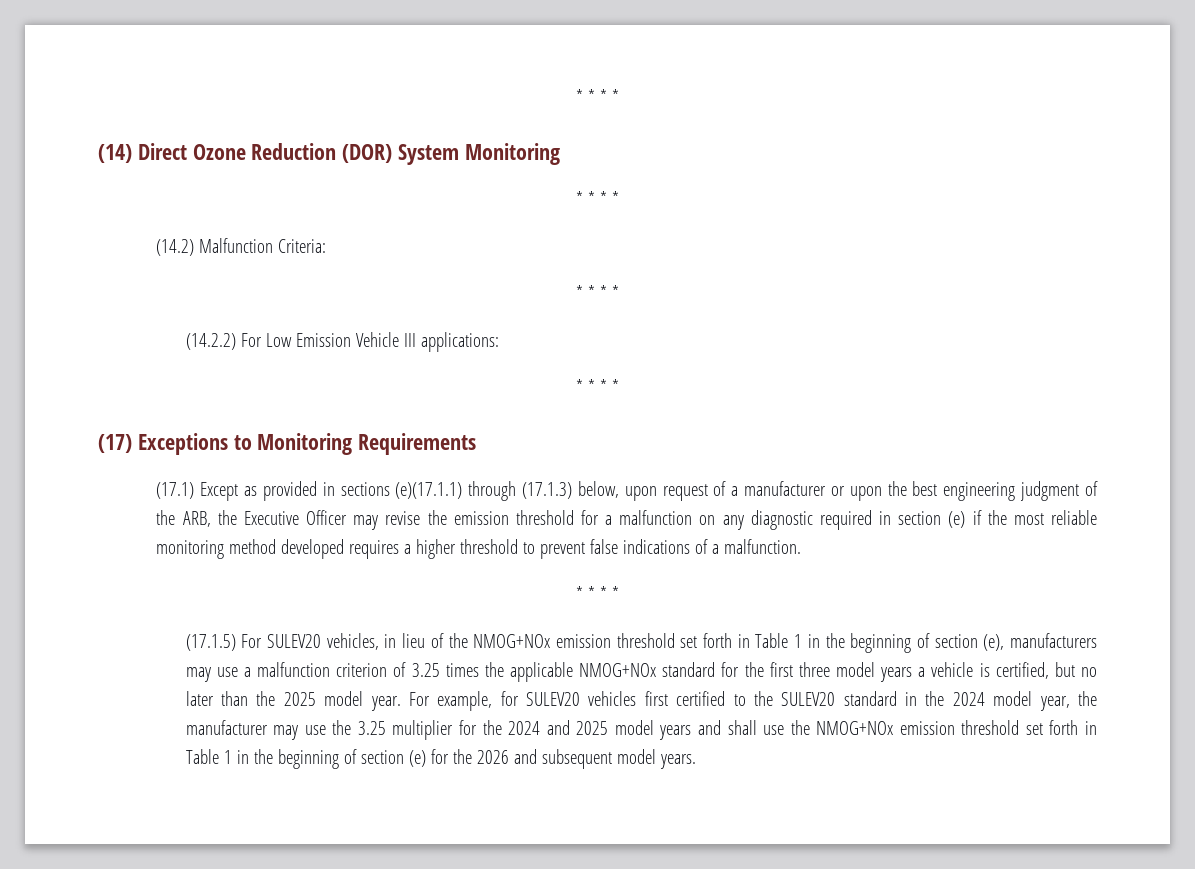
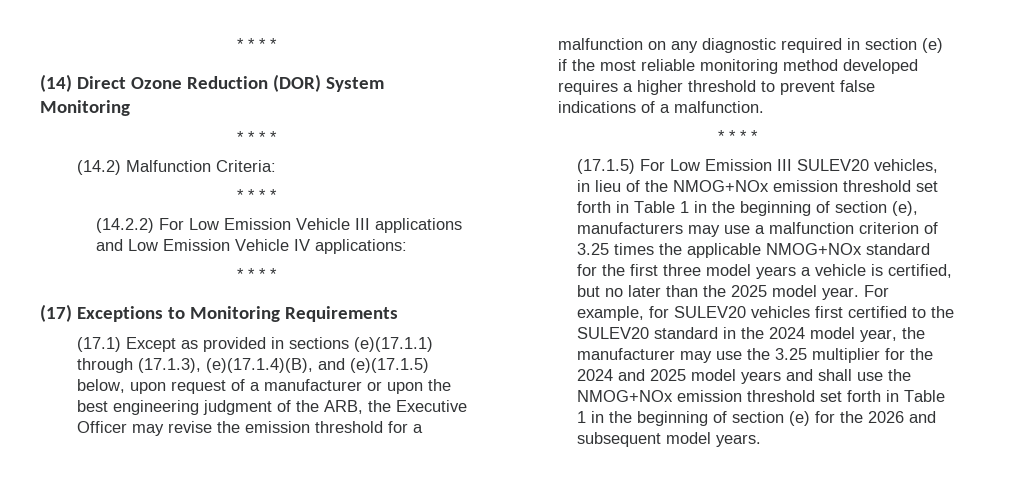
(416, 340) none -> [374,218,462,233] [95,239,310,251] applications and Low Emission Vehicle IV
[522,482,573,499] (17.1.3) -> [138,358,430,373] (17.1.3), (e)(17.1.4)(B), and (e)(17.1.5)
(263, 641) none -> [669,159,792,171] Low Emission III

